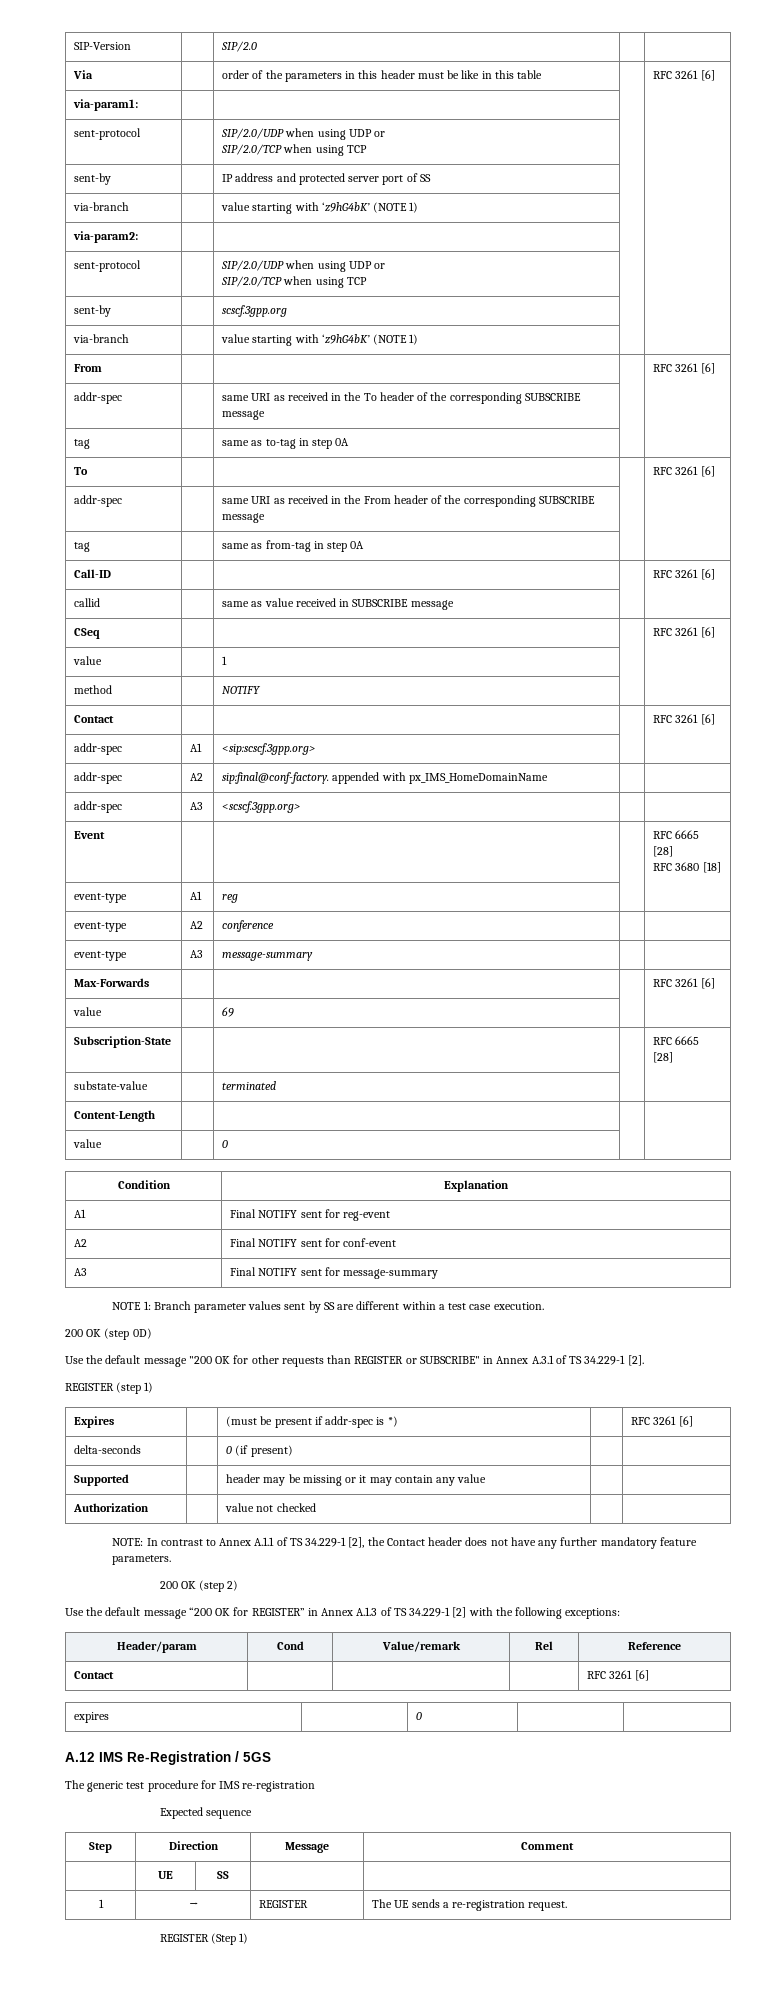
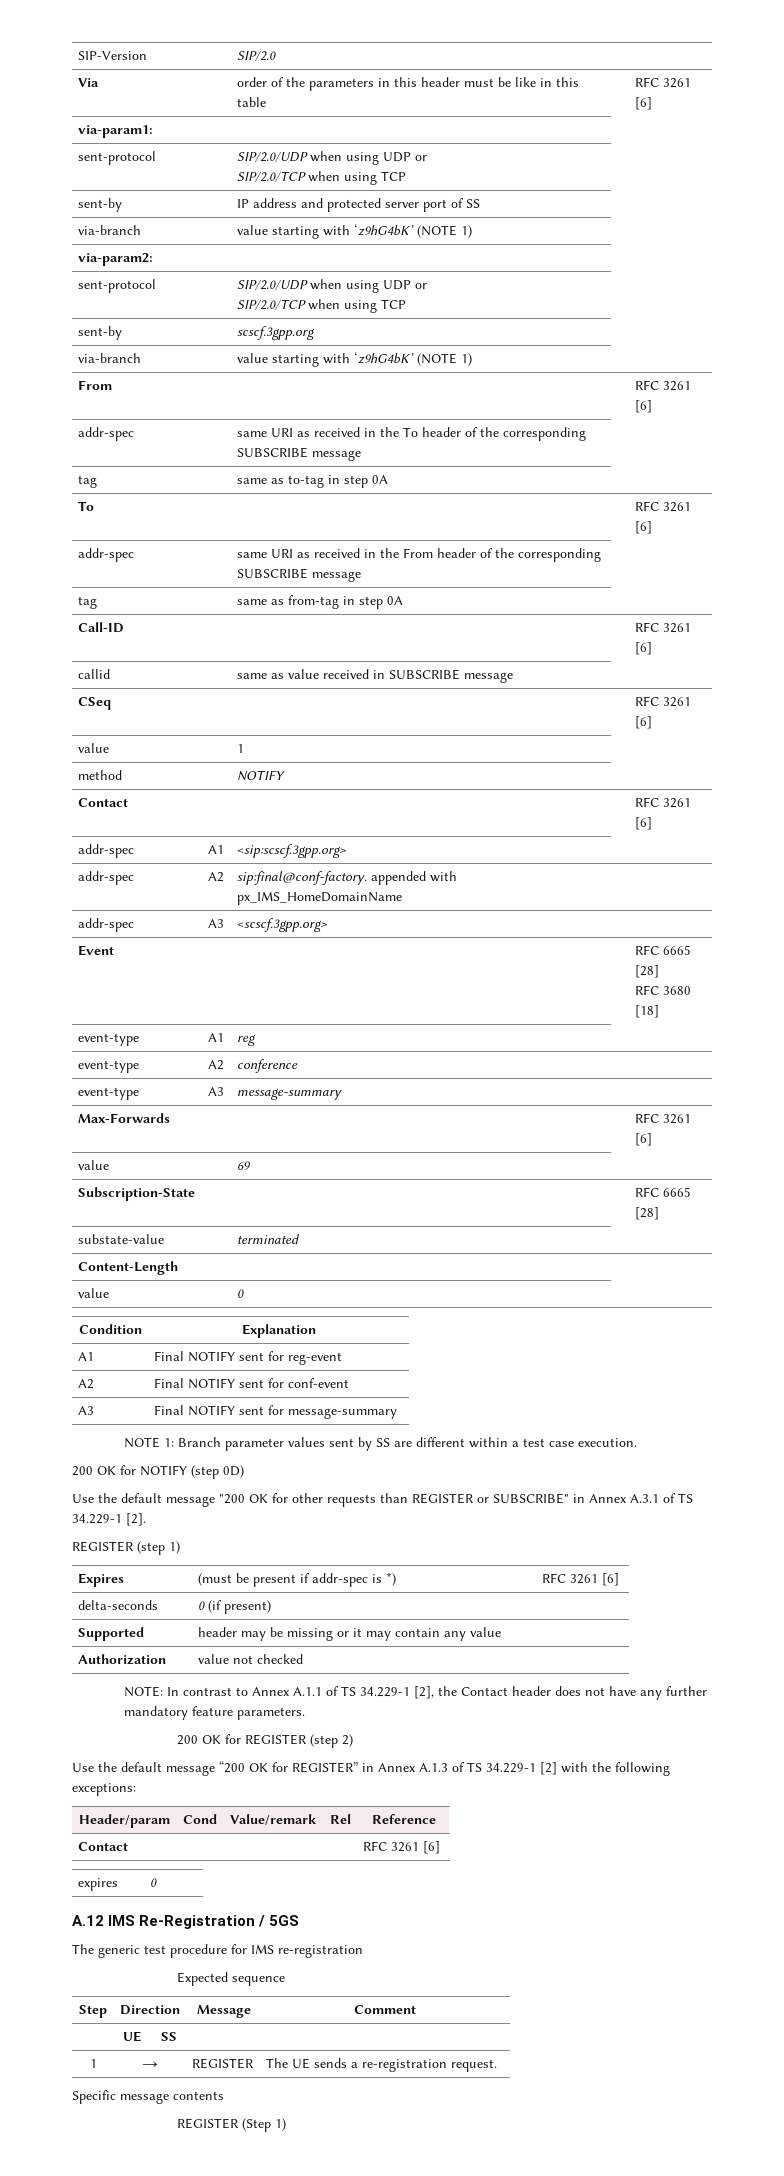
(102, 1333) none -> [120,1465,187,1476] for NOTIFY
(196, 1585) none -> [224,1734,307,1745] for REGISTER
(568, 1906) none -> [72,2090,224,2104] // Specific message contents

